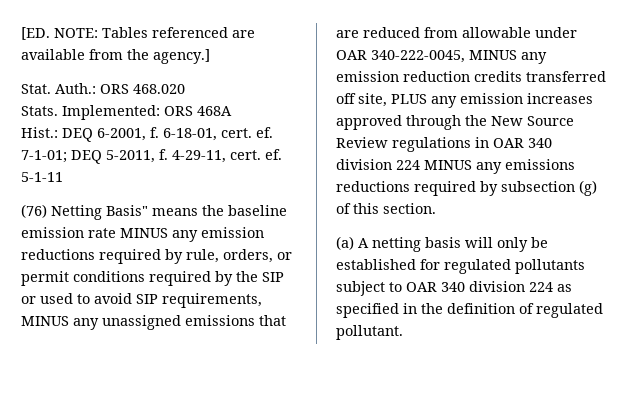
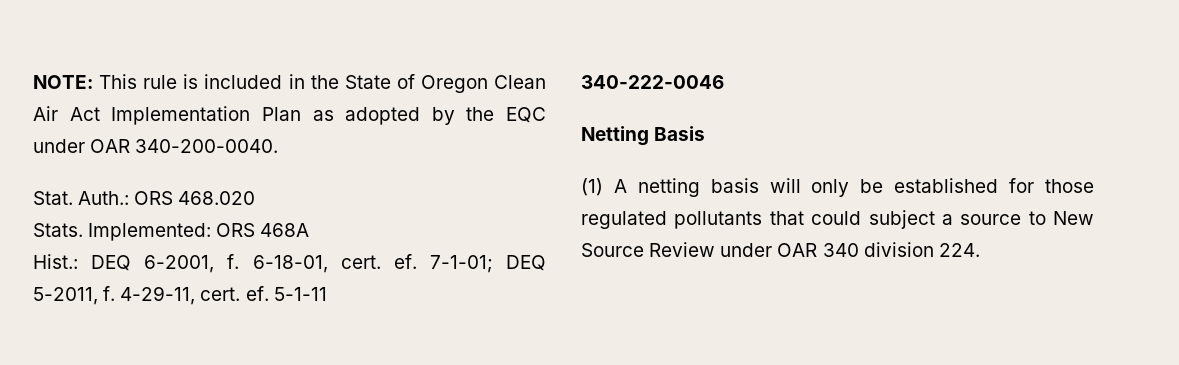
[21,27,255,40] [21,49,210,64] [ED. NOTE: Tables referenced are available from the agency.] -> [33,74,547,93] [33,106,546,125] [33,139,279,153] NOTE: This rule is included in the State of Oregon Clean Air Act Implementation Plan as adopted by the EQC under OAR 340-200-0040.
[21,204,287,220] [21,227,264,242] [21,249,292,264] [21,271,284,286] [21,293,262,308] [21,315,286,330] [336,27,577,38] [336,50,547,64] [336,71,606,82] [336,93,593,108] [336,115,574,130] [336,137,552,152] [336,159,575,174] [336,180,597,196] [336,203,436,214] [336,236,354,250] (76) Netting Basis" means the baseline emission rate MINUS any emission reductions required by rule, orders, or permit conditions required by the SIP or used to avoid SIP requirements, MINUS any unassigned emissions that are reduced from allowable under OAR 340-222-0045, MINUS any emission reduction credits transferred off site, PLUS any emission increases approved through the New Source Review regulations in OAR 340 division 224 MINUS any emissions reductions required by subsection (g) of this section. // (a) -> [581,75,724,89] [581,126,706,146] [581,178,603,196] 340-222-0046 // Netting Basis // (1)
(440, 264) none -> [1045,179,1094,193] those
[336,281,572,296] [336,303,603,318] [336,325,403,340] subject to OAR 340 division 224 as specified in the definition of regulated pollutant. -> [769,210,1094,229] [581,242,980,257] that could subject a source to New Source Review under OAR 340 division 224.

